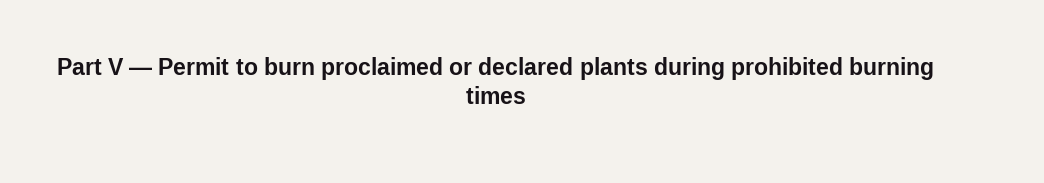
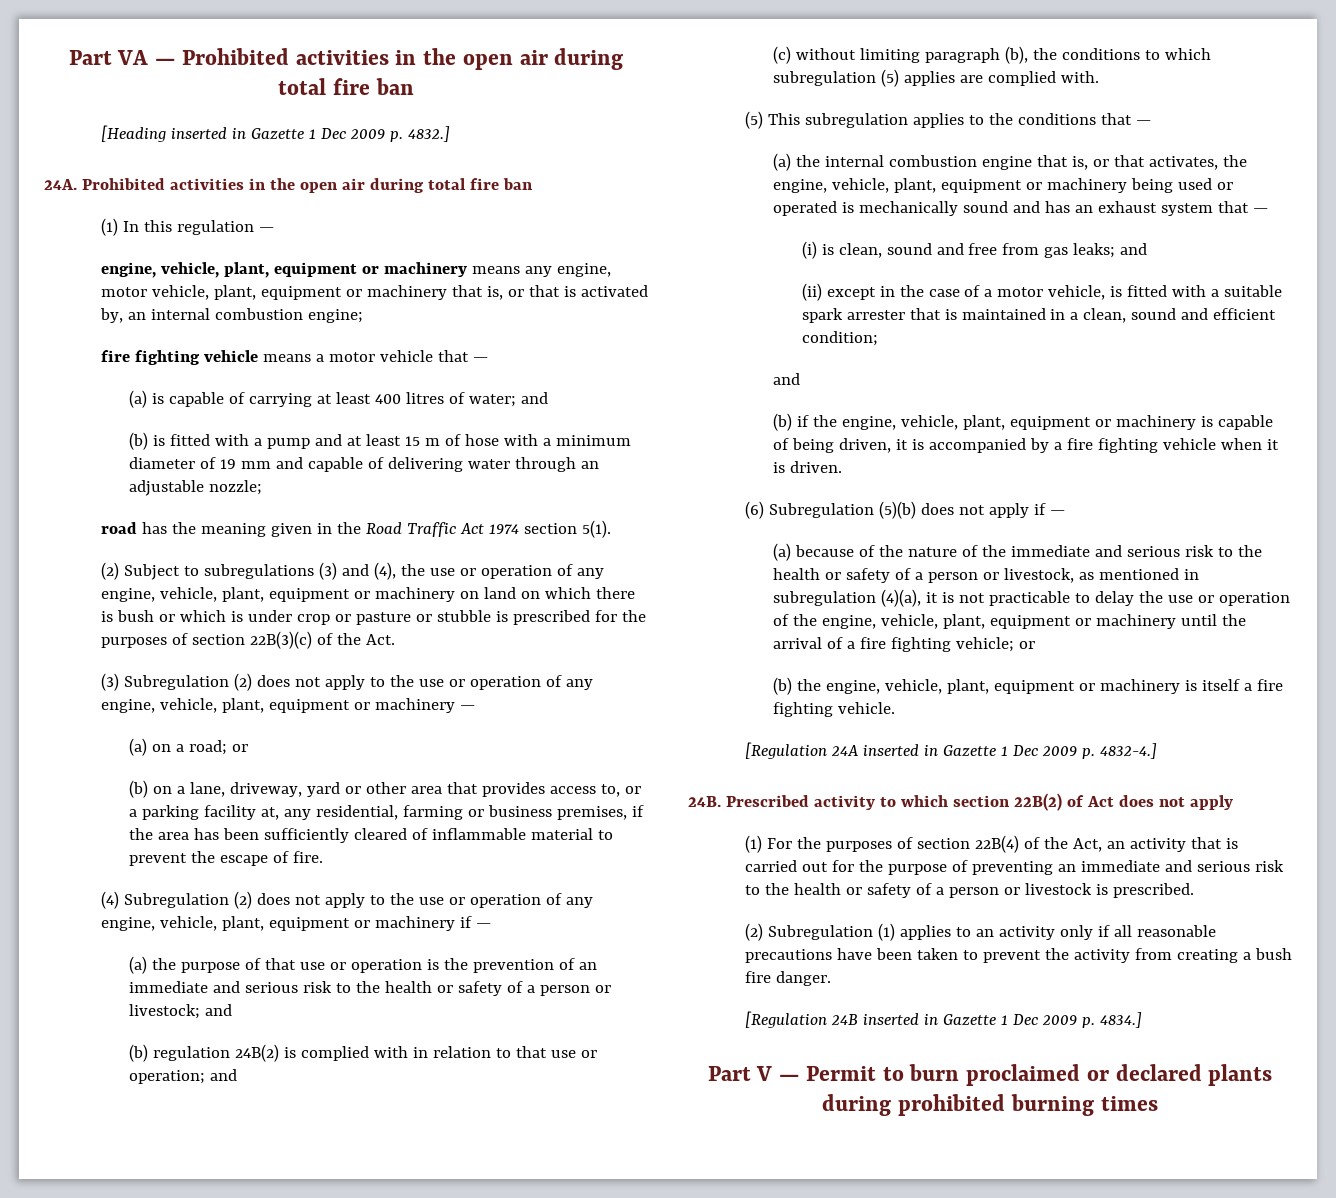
[56,58,102,75] Part -> [68,48,624,70] [278,78,414,95] [100,125,450,142] [44,178,533,193] [100,218,274,236] [100,262,611,278] [100,285,648,300] [99,308,363,323] [100,350,488,365] [129,390,549,408] [129,432,632,450] [129,457,600,472] [129,480,263,496] [100,520,611,538] [100,562,604,580] [100,587,635,602] [100,610,646,625] [100,631,395,649] [100,673,593,691] [100,698,475,713] [129,738,249,756] [129,780,642,798] [129,805,645,820] [129,828,614,843] [129,851,324,866] [100,891,593,909] [100,916,491,931] [129,956,598,974] [129,981,612,996] [129,1004,233,1019] [129,1044,598,1062] [129,1069,238,1084] [773,46,1212,64] [773,69,1100,87] [744,111,1151,129] [773,153,1248,171] [773,178,1234,193] [773,201,1269,216] [801,241,1148,259] [801,283,1283,301] [801,308,1277,323] [801,331,878,346] [773,373,801,385] [773,413,1274,431] [773,438,1280,453] [773,461,843,473] [744,501,1065,519] [773,543,1263,561] [773,568,1200,583] [773,589,1291,607] [773,614,1247,629] [773,637,1036,652] [773,677,1284,695] [773,702,896,717] [744,742,1157,759] [688,793,1233,811] [744,835,1238,853] [744,860,1284,875] [744,883,1194,898] [744,923,1216,941] [744,948,1292,963] [744,971,831,986] [744,1011,1142,1028] [707,1066,751,1081] Part VA — Prohibited activities in the open air during total fire ban // [Heading inserted in Gazette 1 Dec 2009 p. 4832.] // 24A. Prohibited activities in the open air during total fire ban // (1) In this regulation — // engine, vehicle, plant, equipment or machinery means any engine, motor vehicle, plant, equipment or machinery that is, or that is activated by, an internal combustion engine; // fire fighting vehicle means a motor vehicle that — // (a) is capable of carrying at least 400 litres of water; and // (b) is fitted with a pump and at least 15 m of hose with a minimum diameter of 19 mm and capable of delivering water through an adjustable nozzle; // road has the meaning given in the Road Traffic Act 1974 section 5(1). // (2) Subject to subregulations (3) and (4), the use or operation of any engine, vehicle, plant, equipment or machinery on land on which there is bush or which is under crop or pasture or stubble is prescribed for the purposes of section 22B(3)(c) of the Act. // (3) Subregulation (2) does not apply to the use or operation of any engine, vehicle, plant, equipment or machinery — // (a) on a road; or // (b) on a lane, driveway, yard or other area that provides access to, or a parking facility at, any residential, farming or business premises, if the area has been sufficiently cleared of inflammable material to prevent the escape of fire. // (4) Subregulation (2) does not apply to the use or operation of any engine, vehicle, plant, equipment or machinery if — // (a) the purpose of that use or operation is the prevention of an immediate and serious risk to the health or safety of a person or livestock; and // (b) regulation 24B(2) is complied with in relation to that use or operation; and // (c) without limiting paragraph (b), the conditions to which subregulation (5) applies are complied with. // (5) This subregulation applies to the conditions that — // (a) the internal combustion engine that is, or that activates, the engine, vehicle, plant, equipment or machinery being used or operated is mechanically sound and has an exhaust system that — // (i) is clean, sound and free from gas leaks; and // (ii) except in the case of a motor vehicle, is fitted with a suitable spark arrester that is maintained in a clean, sound and efficient condition; // and // (b) if the engine, vehicle, plant, equipment or machinery is capable of being driven, it is accompanied by a fire fighting vehicle when it is driven. // (6) Subregulation (5)(b) does not apply if — // (a) because of the nature of the immediate and serious risk to the health or safety of a person or livestock, as mentioned in subregulation (4)(a), it is not practicable to delay the use or operation of the engine, vehicle, plant, equipment or machinery until the arrival of a fire fighting vehicle; or // (b) the engine, vehicle, plant, equipment or machinery is itself a fire fighting vehicle. // [Regulation 24A inserted in Gazette 1 Dec 2009 p. 4832-4.] // 24B. Prescribed activity to which section 22B(2) of Act does not apply // (1) For the purposes of section 22B(4) of the Act, an activity that is carried out for the purpose of preventing an immediate and serious risk to the health or safety of a person or livestock is prescribed. // (2) Subregulation (1) applies to an activity only if all reasonable precautions have been taken to prevent the activity from creating a bush fire danger. // [Regulation 24B inserted in Gazette 1 Dec 2009 p. 4834.] // Part

